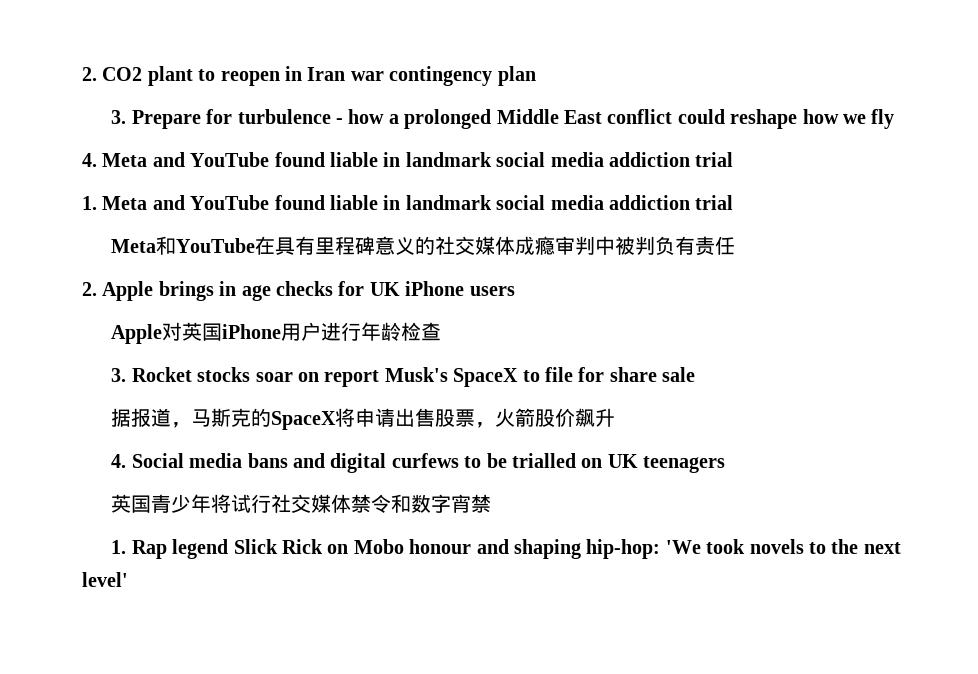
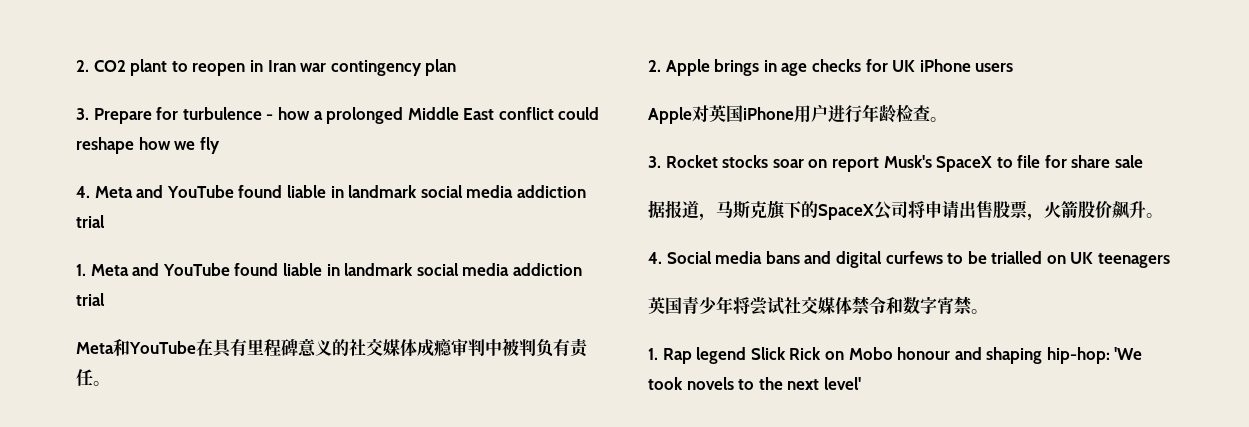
(736, 245) none -> [93,381,110,386] 。
(442, 331) none -> [930,117,947,122] 。
[251,408,337,430] 的SpaceX -> [767,200,908,220] 旗下的SpaceX公司
(616, 417) none -> [1146,213,1163,218] 。
[231,494,272,513] 试行 -> [750,296,784,316] 尝试
(492, 503) none -> [971,309,988,314] 。

